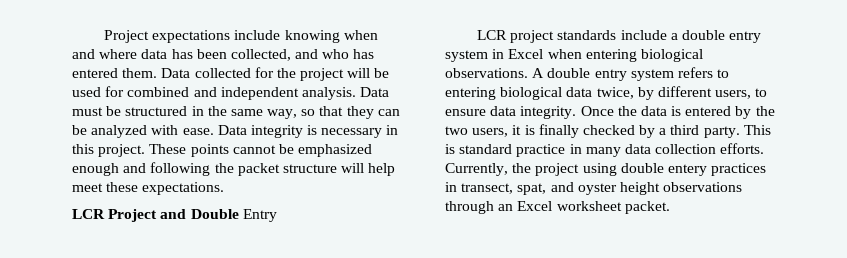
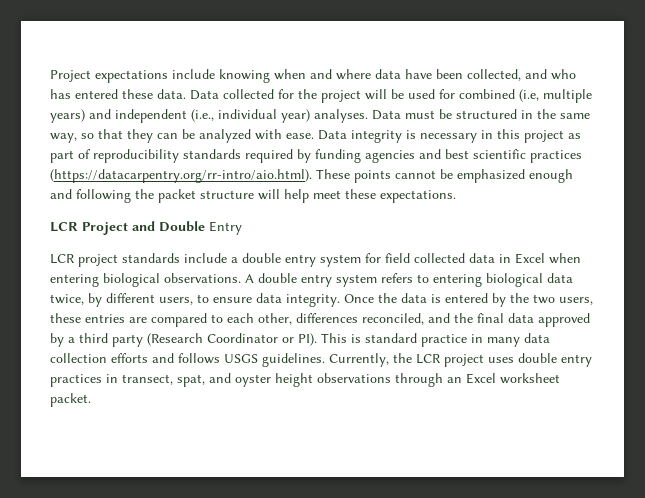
[171,49,193,59] has -> [405,69,432,79] have
[122,68,158,78] them. -> [122,89,186,99] these data.
[193,87,356,100] and independent analysis. -> [519,89,592,103] [50,109,368,123] (i.e, multiple years) and independent (i.e., individual year) analyses.
[98,144,146,157] project. -> [524,130,581,143] [50,149,582,163] [50,169,312,183] project as part of reproducibility standards required by funding agencies and best scientific practices (https://datacarpentry.org/rr-intro/aio.html).
(488, 56) none -> [365,253,495,263] for field collected data
[512,124,740,138] it is finally checked by a third party. -> [50,313,590,327] [50,333,317,347] these entries are compared to each other, differences reconciled, and the final data approved by a third party (Research Coordinator or PI).
[720,143,765,154] [445,163,707,176] efforts. Currently, the project using double entery -> [111,353,592,367] efforts and follows USGS guidelines. Currently, the LCR project uses double entry

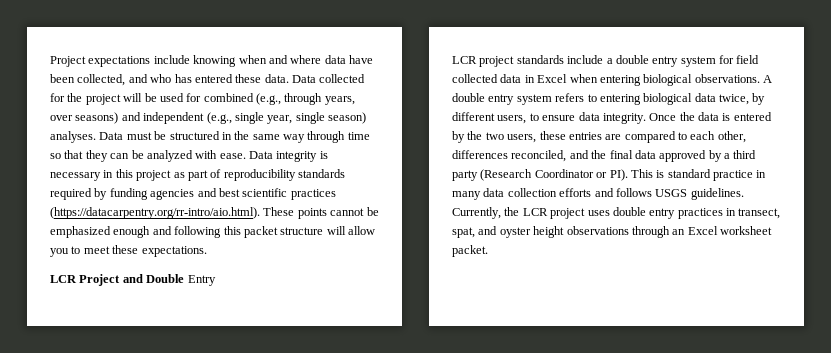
[519,89,592,103] [50,109,310,123] (i.e, multiple years) and independent (i.e., individual year) -> [256,93,355,105] [50,112,366,124] (e.g., through years, over seasons) and independent (e.g., single year, single season)
[50,133,77,143] way, -> [283,131,370,143] way through time
[135,189,154,199] the -> [223,226,241,235] this
[284,189,309,203] help -> [348,226,375,235] [50,246,81,257] allow you to

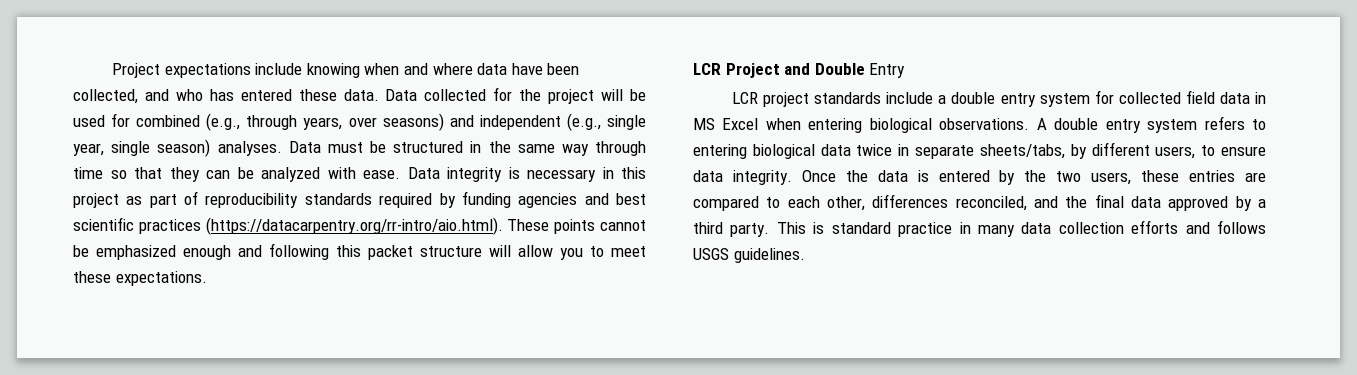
[736,55,760,64] [452,74,498,83] field collected -> [1118,90,1215,104] collected field
(535, 79) none -> [693,118,715,130] MS
[719,94,749,105] twice, -> [856,144,1065,159] twice in separate sheets/tabs,
[452,169,628,181] party (Research Coordinator or PI). -> [730,223,770,237] party.
[452,207,781,219] [452,226,772,238] [452,245,488,257] Currently, the LCR project uses double entry practices in transect, spat, and oyster height observations through an Excel worksheet packet. -> (805, 255) none

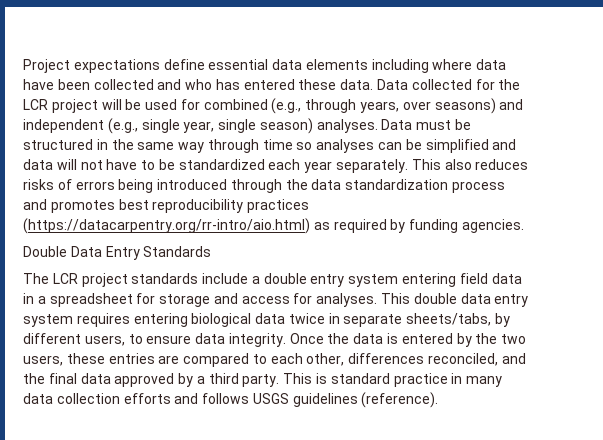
[255,63,428,78] include knowing when and -> [163,59,429,73] define essential data elements including
[73,89,138,104] collected, -> [93,79,154,90] collected
(542, 95) none -> [23,99,48,110] LCR
[134,167,646,182] [73,191,647,208] [73,217,646,235] [73,243,646,260] [73,271,207,286] [693,63,865,78] that they can be analyzed with ease. Data integrity is necessary in this project as part of reproducibility standards required by funding agencies and best scientific practices (https://datacarpentry.org/rr-intro/aio.html). These points cannot be emphasized enough and following this packet structure will allow you to meet these expectations. // LCR Project and Double -> [316,139,517,153] [23,159,529,173] [23,179,506,193] [23,199,310,213] [23,218,524,234] [23,246,102,257] analyses can be simplified and data will not have to be standardized each year separately. This also reduces risks of errors being introduced through the data standardization process and promotes best reproducibility practices (https://datacarpentry.org/rr-intro/aio.html) as required by funding agencies. // Double Data
(906, 70) // -> [143,246,212,257] [23,273,49,284] Standards // The
[1094,90,1181,104] for collected -> [402,273,457,287] entering
[693,116,1266,133] MS Excel when entering biological observations. A double entry system refers to -> [37,293,529,307] [23,313,130,327] a spreadsheet for storage and access for analyses. This double data entry system requires
[733,248,805,263] guidelines. -> [292,392,439,408] guidelines (reference).

